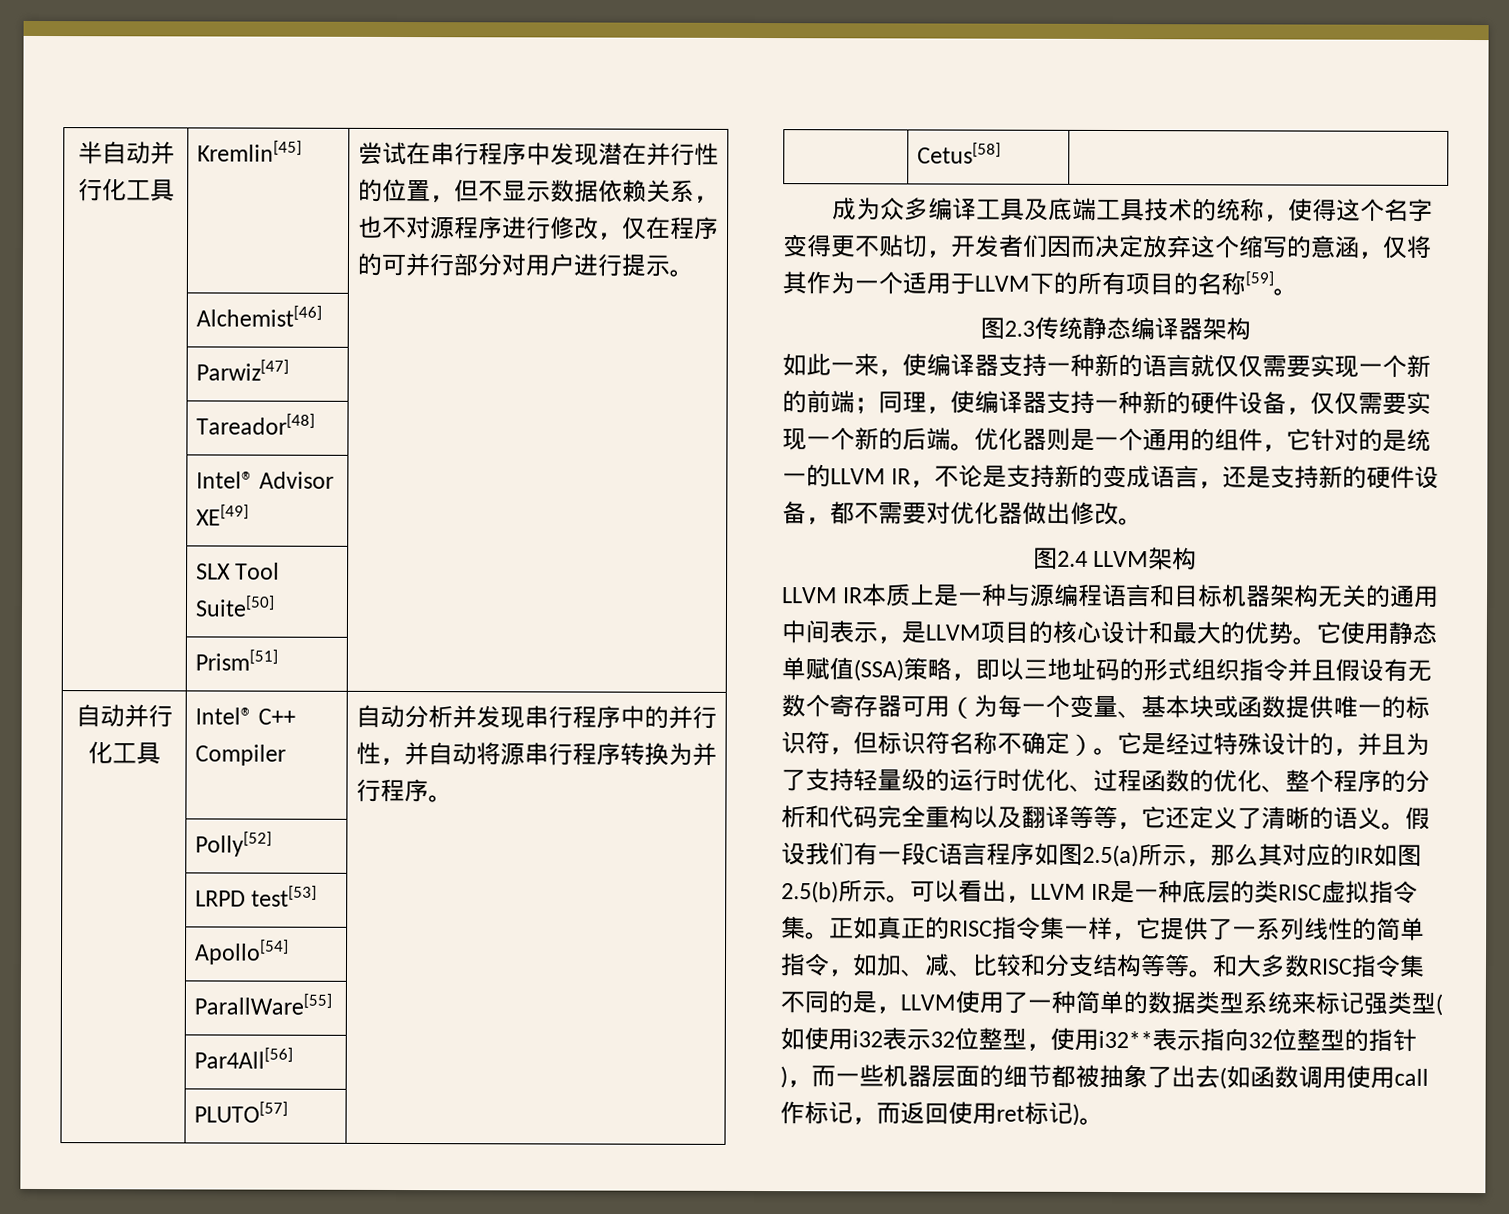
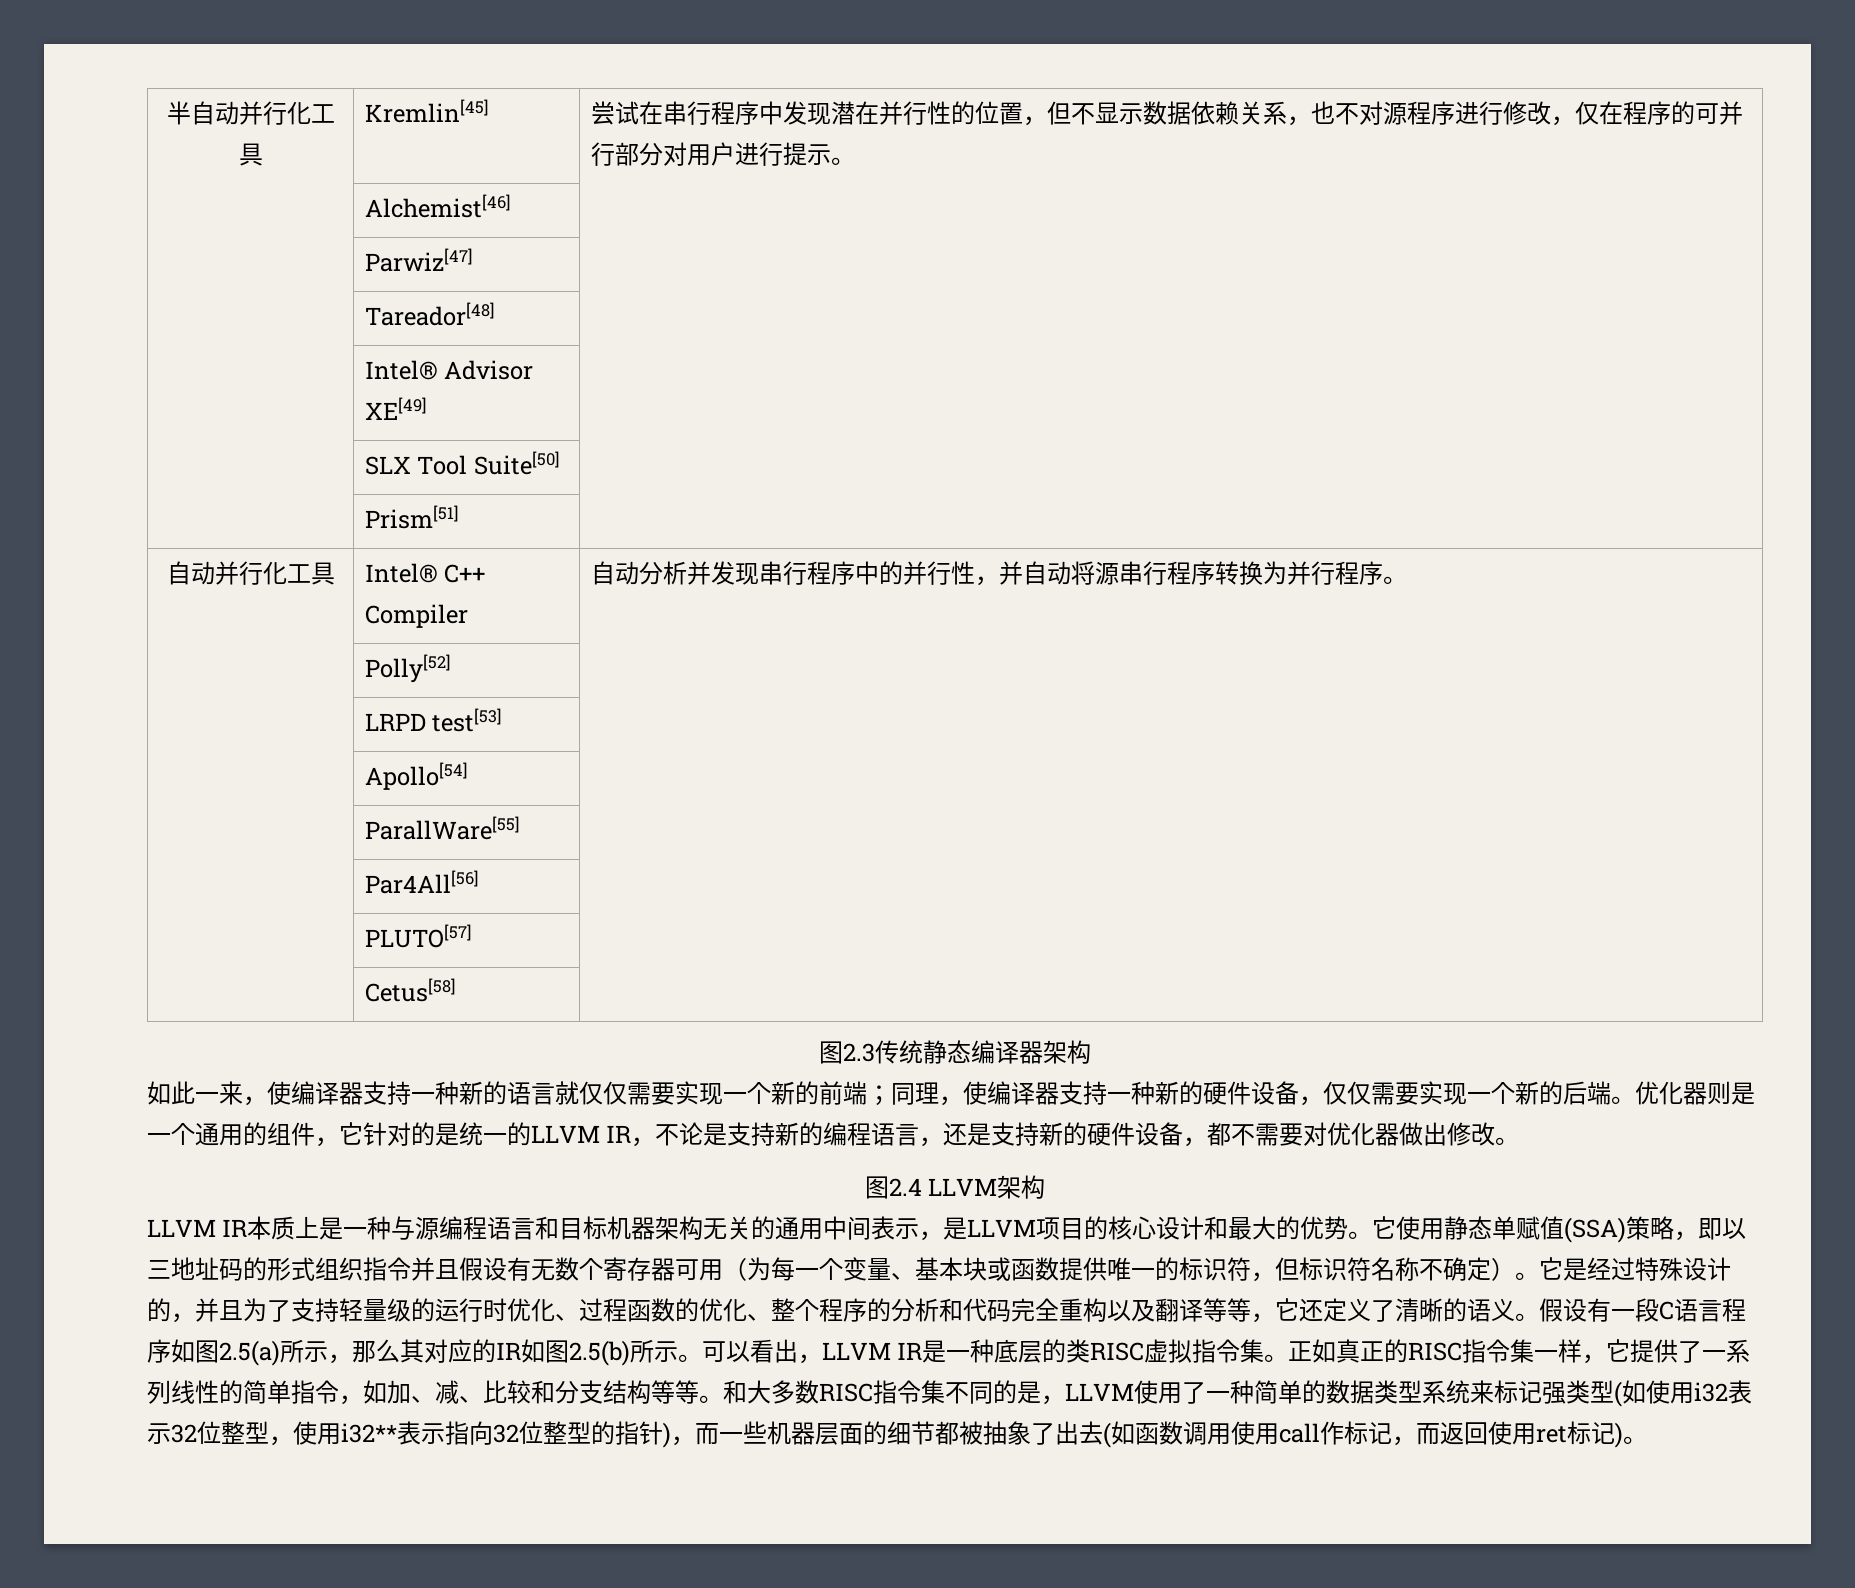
[831,197,1433,222] [782,234,1432,259] [782,271,1274,296] [1273,288,1298,296] // 成为众多编译工具及底端工具技术的统称，使得这个名字变得更不贴切，开发者们因而决定放弃这个缩写的意涵，仅将其作为一个适用于LLVM下的所有项目的名称[59]。 -> (455, 990) none
[1102,464,1152,489] 变成 -> [823,1122,872,1146] 编程
[805,842,854,866] 我们 -> (1587, 1310) none

